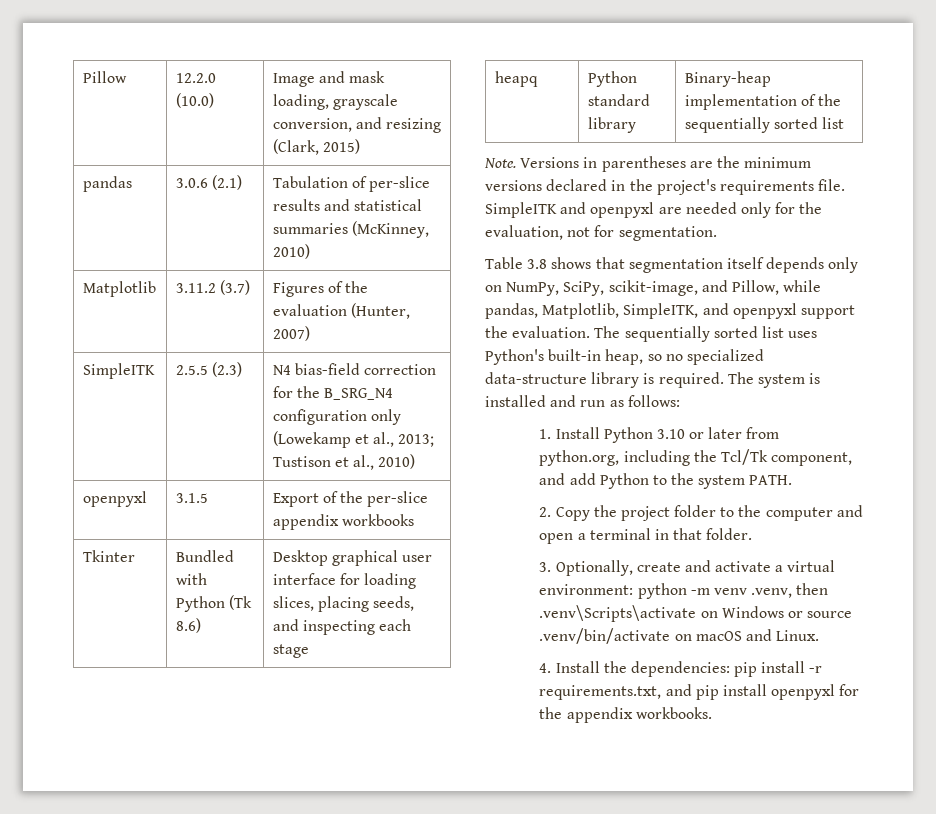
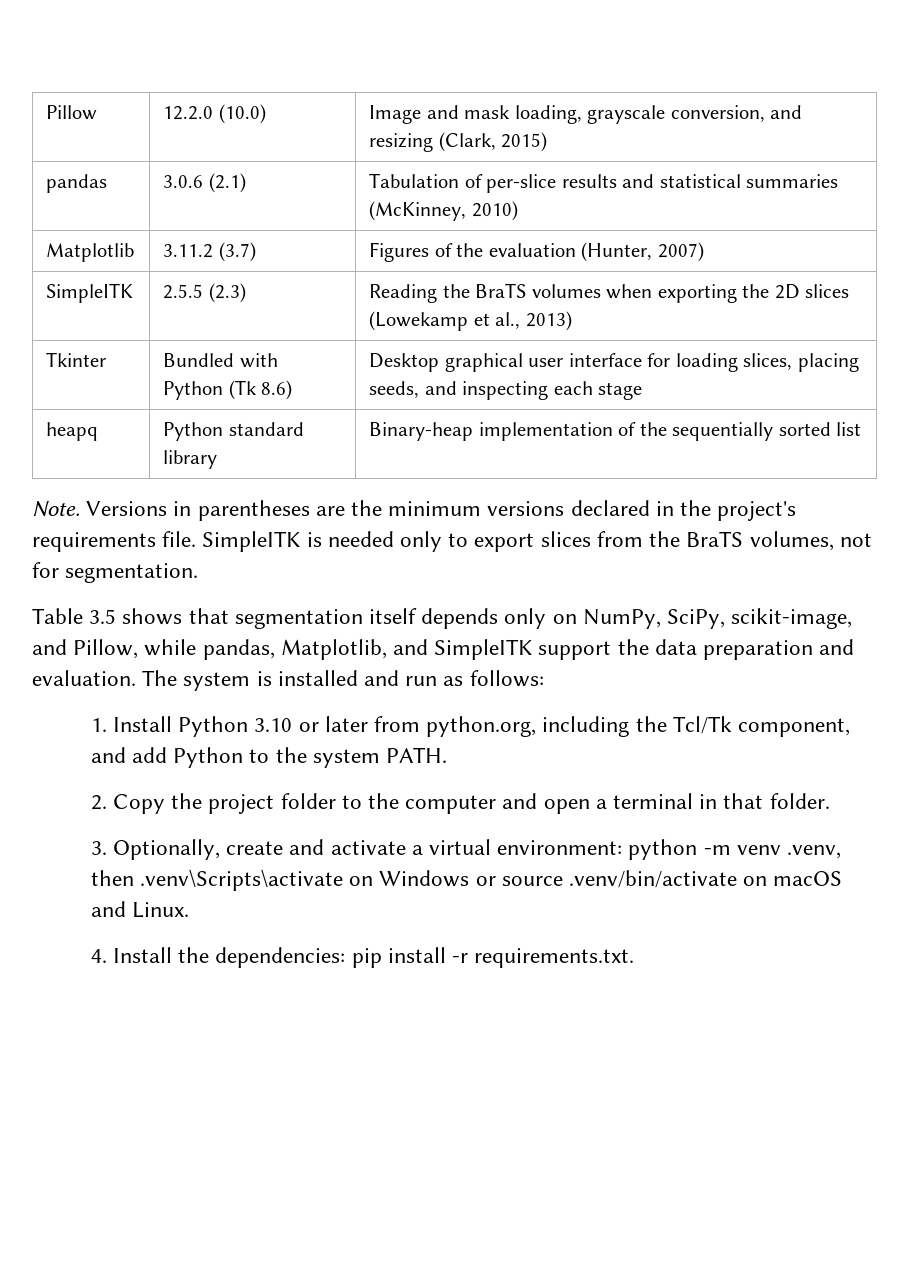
[272,363,436,375] [272,386,393,400] [272,409,401,425] [272,431,435,448] [272,454,416,470] [82,491,147,507] [175,493,208,503] [272,491,429,507] [272,514,414,530] N4 bias-field correction for the B_SRG_N4 configuration only (Lowekamp et al., 2013; Tustison et al., 2010) // openpyxl | 3.1.5 | Export of the per-slice appendix workbooks -> [369,283,850,303] [369,311,572,331] Reading the BraTS volumes when exporting the 2D slices (Lowekamp et al., 2013)
[560,202,823,218] [485,225,563,240] and openpyxl are needed only for the evaluation, -> [306,531,834,552] is needed only to export slices from the BraTS volumes,
[527,259,548,269] 3.8 -> [89,609,117,624] 3.5
[623,303,855,319] [485,326,818,342] [485,349,764,365] [485,372,724,388] SimpleITK, and openpyxl support the evaluation. The sequentially sorted list uses Python's built-in heap, so no specialized data-structure library is required. -> [393,639,855,660] [32,670,136,686] and SimpleITK support the data preparation and evaluation.
[539,684,860,700] [539,707,712,723] requirements.txt, and pip install openpyxl for the appendix workbooks. -> [474,948,635,968] requirements.txt.

